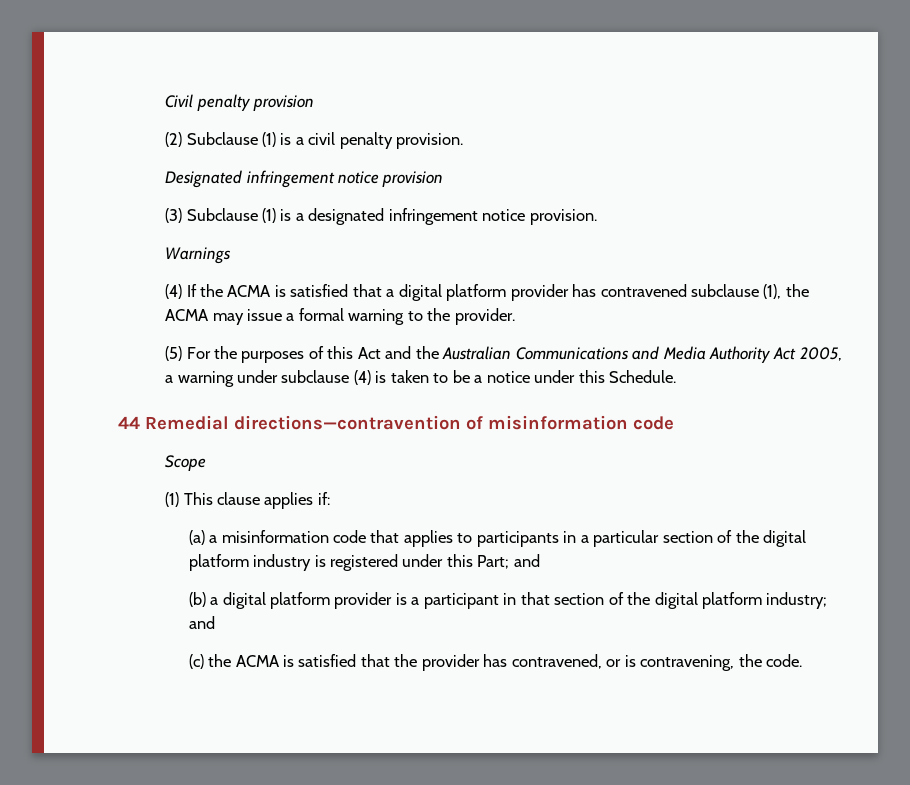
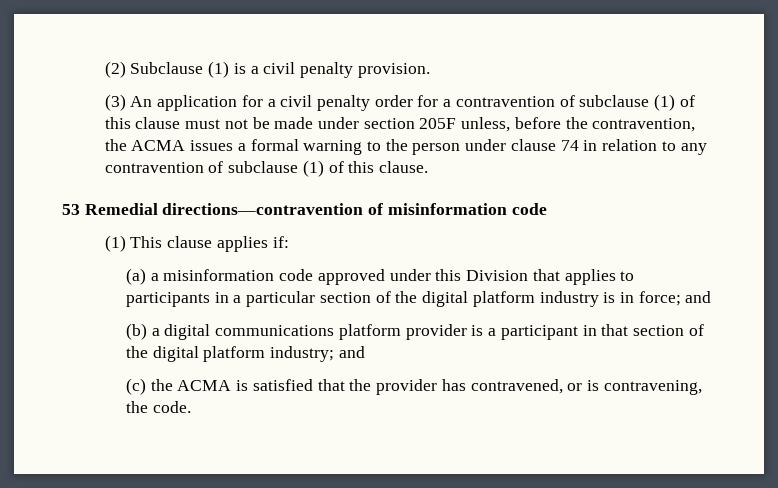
[165,94,314,111] Civil penalty provision // -> (104, 69) none
[165,170,444,188] [165,208,597,225] [165,247,232,264] [165,284,809,301] [165,309,282,325] Designated infringement notice provision // (3) Subclause (1) is a designated infringement notice provision. // Warnings // (4) If the ACMA is satisfied that a digital platform provider has contravened subclause (1), the ACMA may issue -> [104,94,695,111] [104,117,696,132] [104,139,234,151] (3) An application for a civil penalty order for a contravention of subclause (1) of this clause must not be made under section 205F unless, before the contravention, the ACMA issues
[454,308,515,325] [165,346,842,363] [165,370,677,387] [118,416,140,429] provider. // (5) For the purposes of this Act and the Australian Communications and Media Authority Act 2005, a warning under subclause (4) is taken to be a notice under this Schedule. // 44 -> [412,139,707,155] [104,160,429,177] [62,204,80,215] person under clause 74 in relation to any contravention of subclause (1) of this clause. // 53
[165,455,207,471] // Scope -> (547, 209) none
(366, 536) none -> [317,269,529,285] approved under this Division
[329,554,510,571] registered under this Part; -> [619,291,681,306] in force;
(266, 600) none -> [215,325,335,336] communications

